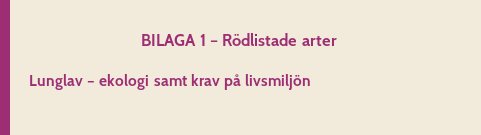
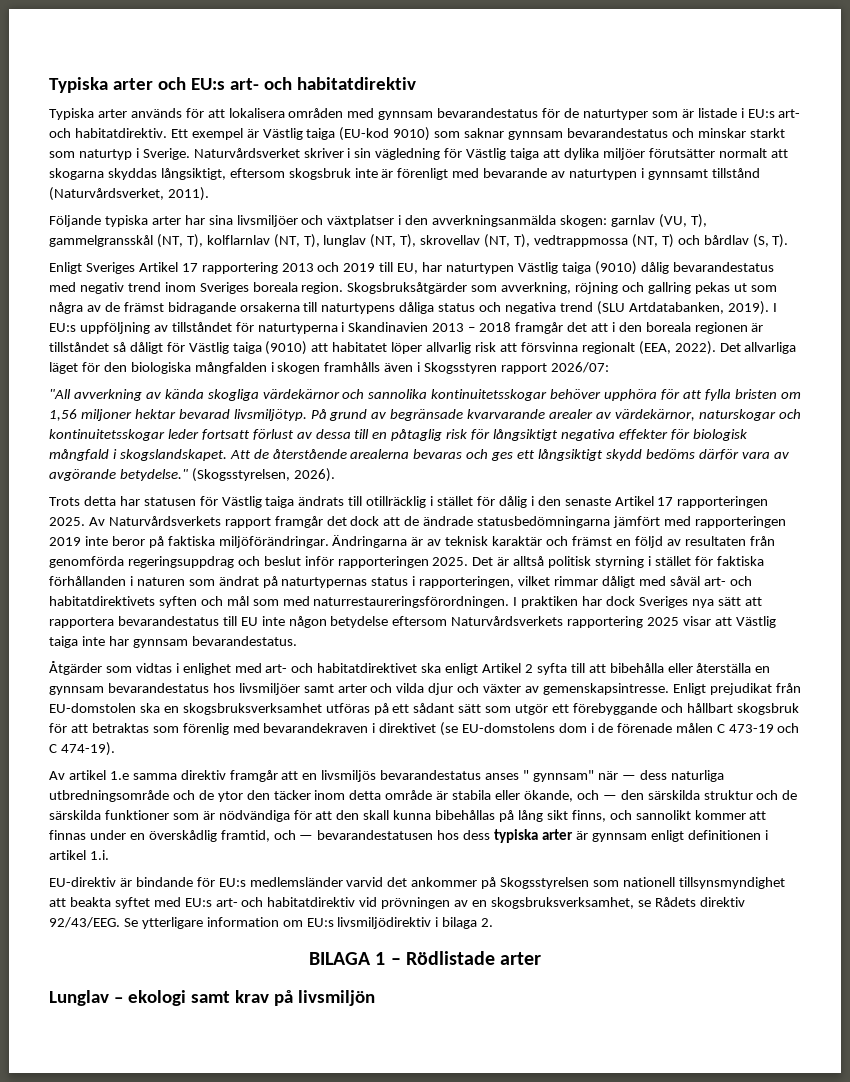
(141, 40) none -> [49,77,416,93] [49,108,801,120] [49,127,785,141] [49,148,788,160] [49,168,760,180] [49,187,209,201] [49,214,707,228] [49,234,789,248] [49,261,774,275] [49,282,777,294] [49,301,777,315] [49,322,764,334] [49,341,797,355] [49,362,609,374] [49,389,801,401] [49,409,801,421] [49,429,747,441] [49,449,789,461] [49,468,335,482] [49,496,769,508] [49,516,786,528] [49,535,775,548] [49,556,764,568] [49,576,752,588] [49,596,762,608] [49,616,776,628] [49,636,297,648] [49,661,771,675] [49,683,801,695] [49,703,799,715] [49,722,800,736] [49,742,115,756] [49,770,724,782] [49,790,798,802] [49,810,767,822] [49,829,768,843] [49,850,109,860] [49,877,785,889] [49,897,745,909] [49,917,494,929] Typiska arter och EU:s art- och habitatdirektiv // Typiska arter används för att lokalisera områden med gynnsam bevarandestatus för de naturtyper som är listade i EU:s art- och habitatdirektiv. Ett exempel är Västlig taiga (EU-kod 9010) som saknar gynnsam bevarandestatus och minskar starkt som naturtyp i Sverige. Naturvårdsverket skriver i sin vägledning för Västlig taiga att dylika miljöer förutsätter normalt att skogarna skyddas långsiktigt, eftersom skogsbruk inte är förenligt med bevarande av naturtypen i gynnsamt tillstånd (Naturvårdsverket, 2011). // Följande typiska arter har sina livsmiljöer och växtplatser i den avverkningsanmälda skogen: garnlav (VU, T), gammelgransskål (NT, T), kolflarnlav (NT, T), lunglav (NT, T), skrovellav (NT, T), vedtrappmossa (NT, T) och bårdlav (S, T). // Enligt Sveriges Artikel 17 rapportering 2013 och 2019 till EU, har naturtypen Västlig taiga (9010) dålig bevarandestatus med negativ trend inom Sveriges boreala region. Skogsbruksåtgärder som avverkning, röjning och gallring pekas ut som några av de främst bidragande orsakerna till naturtypens dåliga status och negativa trend (SLU Artdatabanken, 2019). I EU:s uppföljning av tillståndet för naturtyperna i Skandinavien 2013 – 2018 framgår det att i den boreala regionen är tillståndet så dåligt för Västlig taiga (9010) att habitatet löper allvarlig risk att försvinna regionalt (EEA, 2022). Det allvarliga läget för den biologiska mångfalden i skogen framhålls även i Skogsstyren rapport 2026/07: // "All avverkning av kända skogliga värdekärnor och sannolika kontinuitetsskogar behöver upphöra för att fylla bristen om 1,56 miljoner hektar bevarad livsmiljötyp. På grund av begränsade kvarvarande arealer av värdekärnor, naturskogar och kontinuitetsskogar leder fortsatt förlust av dessa till en påtaglig risk för långsiktigt negativa effekter för biologisk mångfald i skogslandskapet. Att de återstående arealerna bevaras och ges ett långsiktigt skydd bedöms därför vara av avgörande betydelse." (Skogsstyrelsen, 2026). // Trots detta har statusen för Västlig taiga ändrats till otillräcklig i stället för dålig i den senaste Artikel 17 rapporteringen 2025. Av Naturvårdsverkets rapport framgår det dock att de ändrade statusbedömningarna jämfört med rapporteringen 2019 inte beror på faktiska miljöförändringar. Ändringarna är av teknisk karaktär och främst en följd av resultaten från genomförda regeringsuppdrag och beslut inför rapporteringen 2025. Det är alltså politisk styrning i stället för faktiska förhållanden i naturen som ändrat på naturtypernas status i rapporteringen, vilket rimmar dåligt med såväl art- och habitatdirektivets syften och mål som med naturrestaureringsförordningen. I praktiken har dock Sveriges nya sätt att rapportera bevarandestatus till EU inte någon betydelse eftersom Naturvårdsverkets rapportering 2025 visar att Västlig taiga inte har gynnsam bevarandestatus. // Åtgärder som vidtas i enlighet med art- och habitatdirektivet ska enligt Artikel 2 syfta till att bibehålla eller återställa en gynnsam bevarandestatus hos livsmiljöer samt arter och vilda djur och växter av gemenskapsintresse. Enligt prejudikat från EU-domstolen ska en skogsbruksverksamhet utföras på ett sådant sätt som utgör ett förebyggande och hållbart skogsbruk för att betraktas som förenlig med bevarandekraven i direktivet (se EU-domstolens dom i de förenade målen C 473-19 och C 474-19). // Av artikel 1.e samma direktiv framgår att en livsmiljös bevarandestatus anses " gynnsam" när — dess naturliga utbredningsområde och de ytor den täcker inom detta område är stabila eller ökande, och — den särskilda struktur och de särskilda funktioner som är nödvändiga för att den skall kunna bibehållas på lång sikt finns, och sannolikt kommer att finnas under en överskådlig framtid, och — bevarandestatusen hos dess typiska arter är gynnsam enligt definitionen i artikel 1.i. // EU-direktiv är bindande för EU:s medlemsländer varvid det ankommer på Skogsstyrelsen som nationell tillsynsmyndighet att beakta syftet med EU:s art- och habitatdirektiv vid prövningen av en skogsbruksverksamhet, se Rådets direktiv 92/43/EEG. Se ytterligare information om EU:s livsmiljödirektiv i bilaga 2. //

